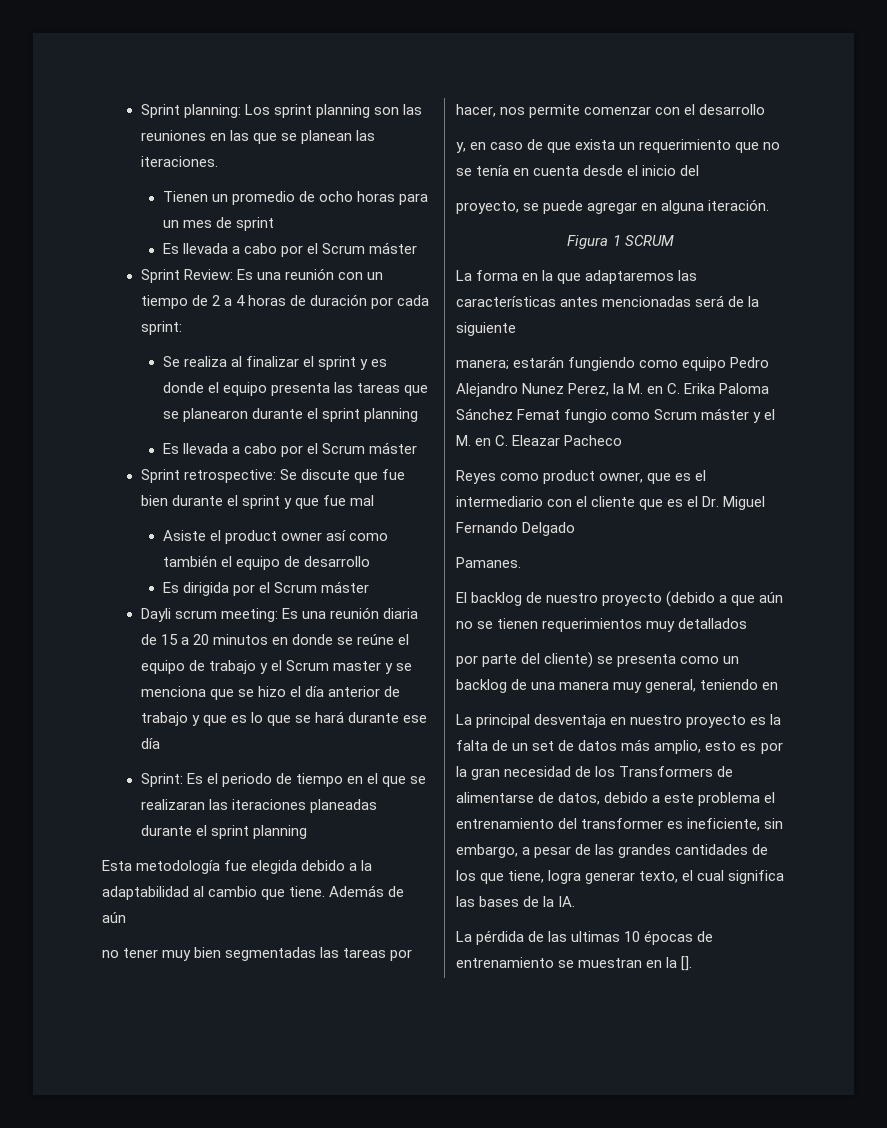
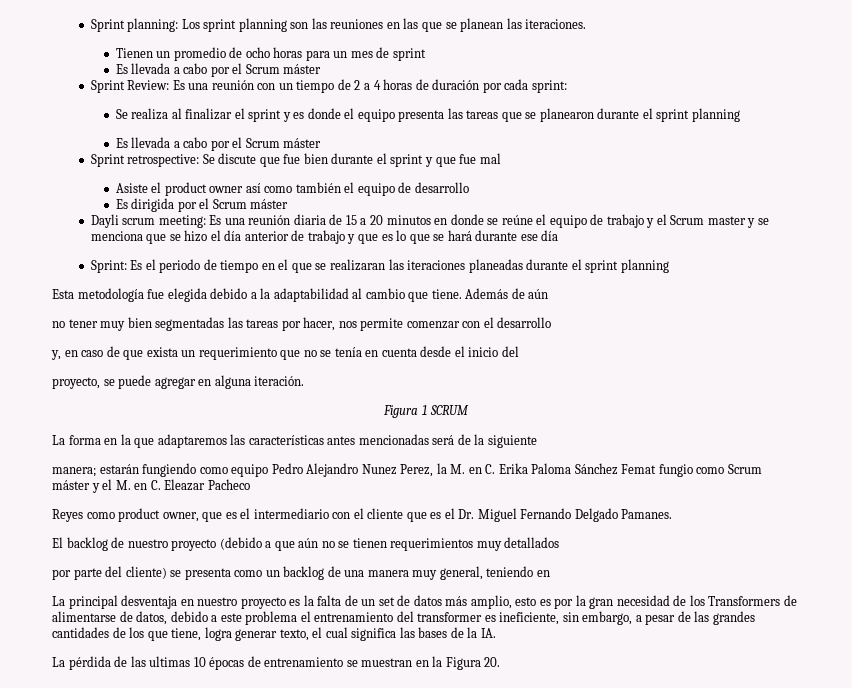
(576, 529) // -> (618, 515) none
[681,956,693,971] []. -> [445,657,501,670] Figura 20.

